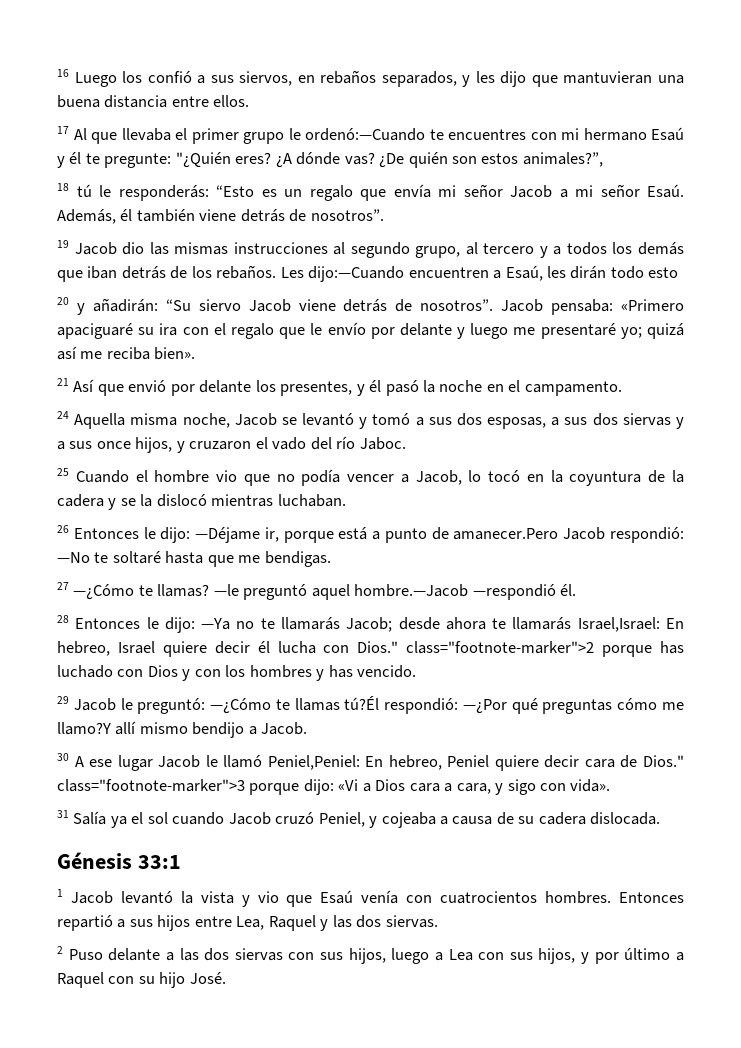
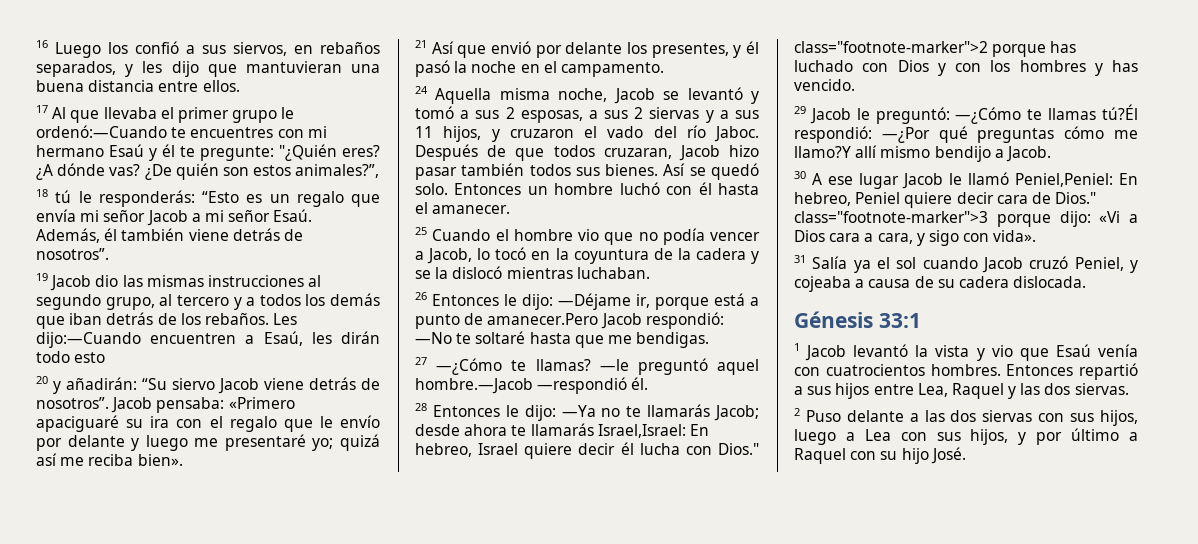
[456,413,482,426] dos -> [505,107,515,119] 2
[592,413,618,426] dos -> [634,107,644,119] 2
[96,441,131,449] once -> [415,126,433,138] 11
(406, 443) none -> [415,144,759,161] [415,163,759,180] [415,182,759,195] [415,202,511,214] Después de que todos cruzaran, Jacob hizo pasar también todos sus bienes. Así se quedó solo. Entonces un hombre luchó con él hasta el amanecer.

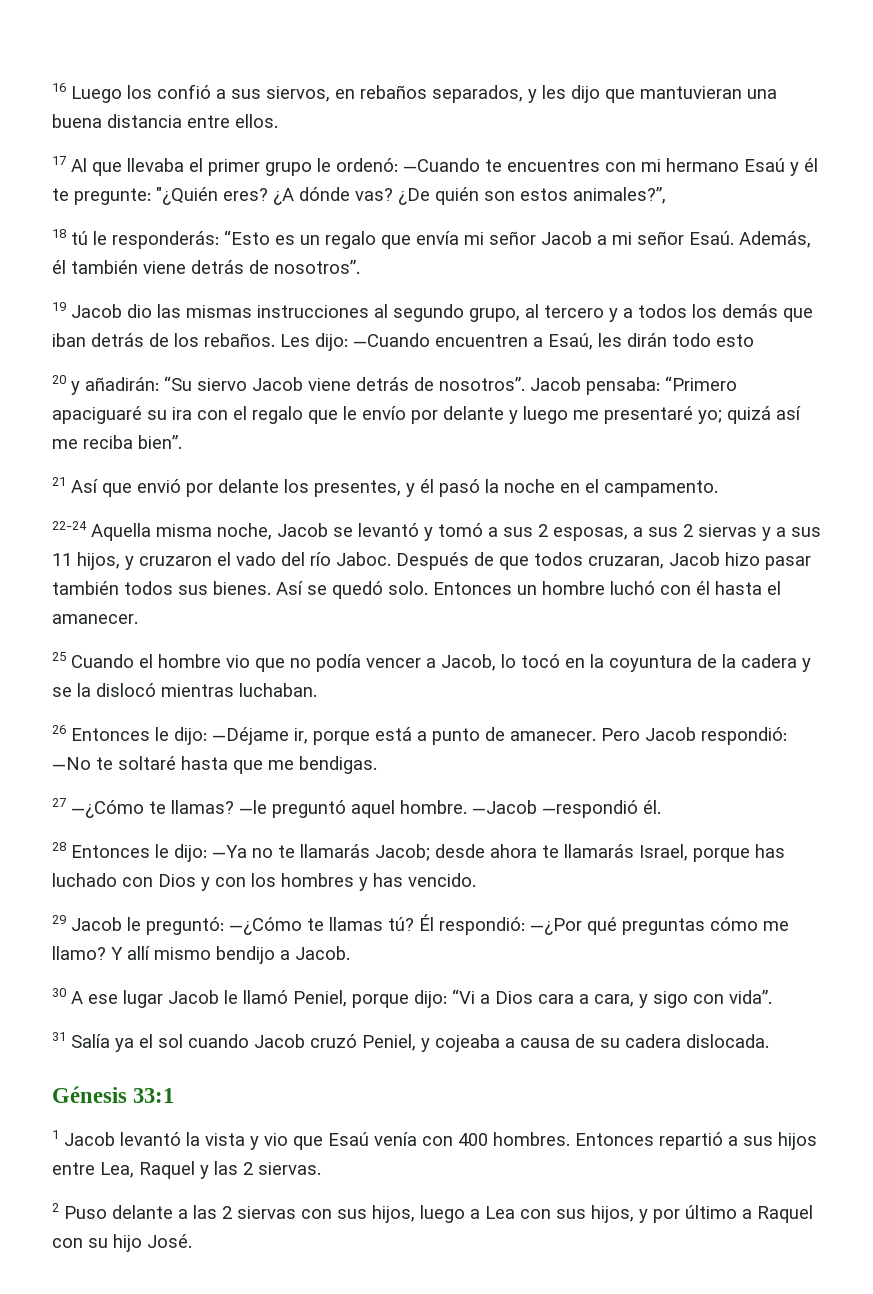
[36,125,167,138] ordenó:—Cuando -> [336,158,480,172] ordenó: —Cuando
[36,332,141,348] dijo:—Cuando -> [315,333,430,351] dijo: —Cuando
[228,397,295,409] «Primero -> [665,376,737,391] “Primero
[137,454,183,466] bien». -> [138,435,182,449] bien”.
[415,86,428,94] 24 -> [52,521,87,530] 22-24
[487,313,599,325] amanecer.Pero -> [510,728,640,741] amanecer. Pero
[415,378,533,394] hombre.—Jacob -> [400,800,537,814] hombre. —Jacob
[597,424,709,438] [415,442,759,459] [794,41,988,53] Israel,Israel: En hebreo, Israel quiere decir él lucha con Dios." class="footnote-marker">2 -> [639,844,688,861] Israel,
[1102,104,1138,120] tú?Él -> [388,914,434,931] tú? Él
[794,146,851,158] llamo?Y -> [52,946,123,960] llamo? Y
[1015,173,1138,187] [794,192,1097,208] [794,211,988,223] Peniel,Peniel: En hebreo, Peniel quiere decir cara de Dios." class="footnote-marker">3 -> [293,990,347,1007] Peniel,
[1099,211,1121,223] «Vi -> [452,989,475,1004] “Vi
[993,230,1037,242] vida». -> [729,990,772,1004] vida”.
[825,364,925,376] cuatrocientos -> [458,1133,488,1146] 400
[1044,383,1071,395] dos -> [243,1162,253,1175] 2
[950,410,977,422] dos -> [222,1206,232,1219] 2

